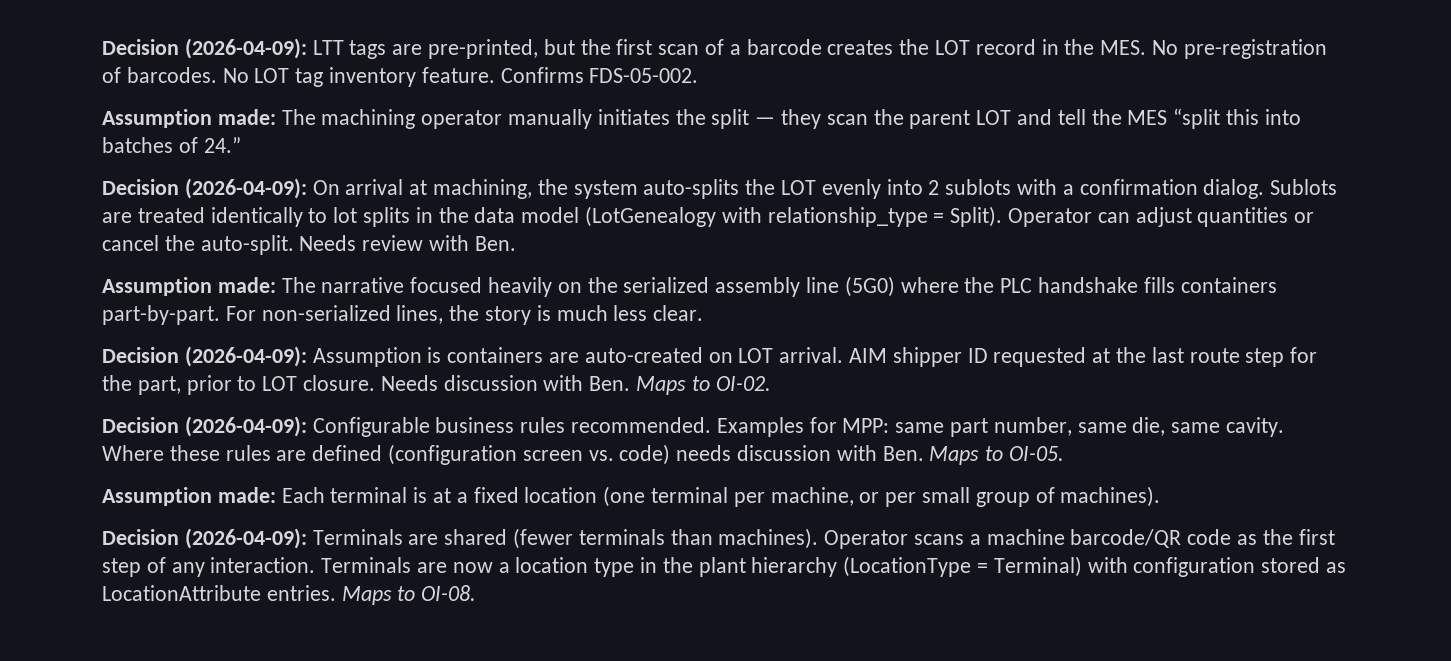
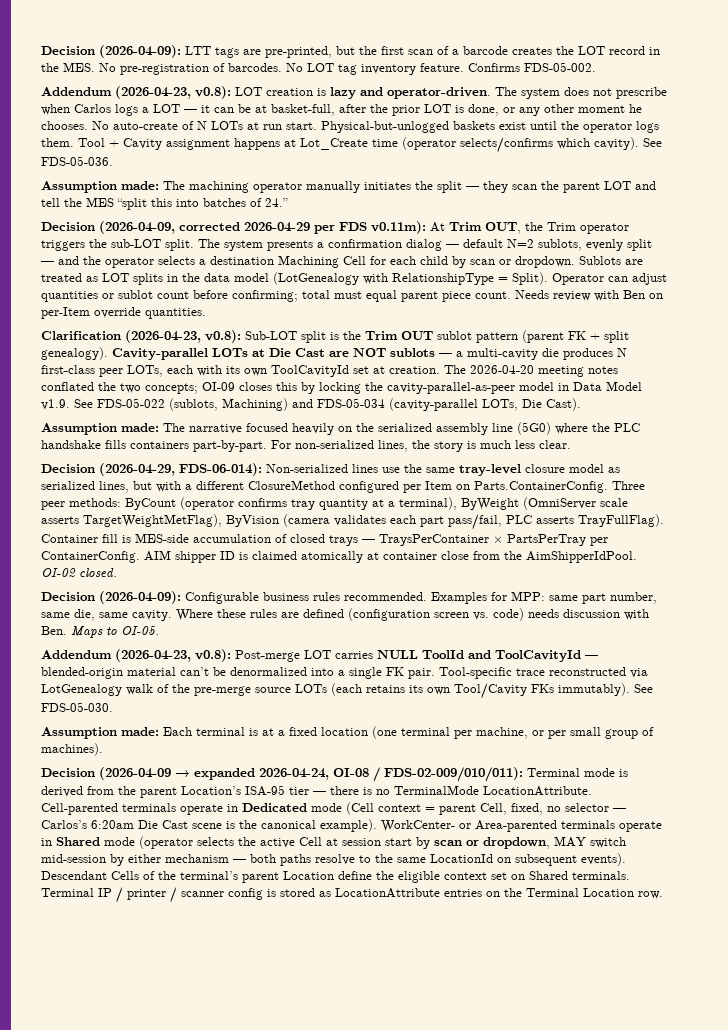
(699, 75) none -> [41,86,667,99] [41,104,642,116] [41,121,659,133] [41,137,662,153] [41,156,113,166] // Addendum (2026-04-23, v0.8): LOT creation is lazy and operator-driven. The system does not prescribe when Carlos logs a LOT — it can be at basket-full, after the prior LOT is done, or any other moment he chooses. No auto-create of N LOTs at run start. Physical-but-unlogged baskets exist until the operator logs them. Tool + Cavity assignment happens at Lot_Create time (operator selects/confirms which cavity). See FDS-05-036.
[184,178,1338,199] [102,207,358,227] (2026-04-09): On arrival at machining, the system auto-splits the LOT evenly into 2 sublots with a confirmation dialog. Sublots are treated identically to lot -> [99,221,629,234] [41,239,652,251] [41,255,643,268] [41,273,129,282] (2026-04-09, corrected 2026-04-29 per FDS v0.11m): At Trim OUT, the Trim operator triggers the sub-LOT split. The system presents a confirmation dialog — default N=2 sublots, evenly split — and the operator selects a destination Machining Cell for each child by scan or dropdown. Sublots are treated as LOT
[767,207,928,227] relationship_type -> [392,273,494,285] RelationshipType
[102,235,516,255] cancel the auto-split. Needs review with Ben. -> [118,290,663,302] [41,307,206,319] [41,330,629,343] [41,347,627,360] [41,365,618,377] [41,381,642,394] [41,398,581,411] sublot count before confirming; total must equal parent piece count. Needs review with Ben on per-Item override quantities. // Clarification (2026-04-23, v0.8): Sub-LOT split is the Trim OUT sublot pattern (parent FK + split genealogy). Cavity-parallel LOTs at Die Cast are NOT sublots — a multi-cavity die produces N first-class peer LOTs, each with its own ToolCavityId set at creation. The 2026-04-20 meeting notes conflated the two concepts; OI-09 closes this by locking the cavity-parallel-as-peer model in Data Model v1.9. See FDS-05-022 (sublots, Machining) and FDS-05-034 (cavity-parallel LOTs, Die Cast).
[184,346,1318,367] [102,375,771,395] (2026-04-09): Assumption is containers are auto-created on LOT arrival. AIM shipper ID requested at the last route step for the part, prior to LOT closure. Needs discussion with Ben. Maps to OI-02. -> [99,463,620,476] [41,480,645,493] [41,497,628,510] [41,514,664,530] [41,533,608,546] [41,550,637,563] [41,568,117,577] (2026-04-29, FDS-06-014): Non-serialized lines use the same tray-level closure model as serialized lines, but with a different ClosureMethod configured per Item on Parts.ContainerConfig. Three peer methods: ByCount (operator confirms tray quantity at a terminal), ByWeight (OmniServer scale asserts TargetWeightMetFlag), ByVision (camera validates each part pass/fail, PLC asserts TrayFullFlag). Container fill is MES-side accumulation of closed trays — TraysPerContainer × PartsPerTray per ContainerConfig. AIM shipper ID is claimed atomically at container close from the AimShipperIdPool. OI-02 closed.
(1065, 453) none -> [41,649,598,662] [41,667,648,679] [41,683,653,699] [41,702,113,712] // Addendum (2026-04-23, v0.8): Post-merge LOT carries NULL ToolId and ToolCavityId — blended-origin material can’t be denormalized into a single FK pair. Tool-specific trace reconstructed via LotGenealogy walk of the pre-merge source LOTs (each retains its own Tool/Cavity FKs immutably). See FDS-05-030.
[184,528,1335,549] [102,556,1347,577] [102,585,477,605] (2026-04-09): Terminals are shared (fewer terminals than machines). Operator scans a machine barcode/QR code as the first step of any interaction. Terminals are now a location type in the plant hierarchy (LocationType = Terminal) with configuration stored as LocationAttribute entries. Maps to OI-08. -> [99,767,628,782] [41,785,592,798] [41,802,626,815] [41,819,662,832] [41,836,626,849] [41,853,626,866] [41,871,630,883] [41,887,663,903] (2026-04-09 → expanded 2026-04-24, OI-08 / FDS-02-009/010/011): Terminal mode is derived from the parent Location’s ISA-95 tier — there is no TerminalMode LocationAttribute. Cell-parented terminals operate in Dedicated mode (Cell context = parent Cell, fixed, no selector — Carlos’s 6:20am Die Cast scene is the canonical example). WorkCenter- or Area-parented terminals operate in Shared mode (operator selects the active Cell at session start by scan or dropdown, MAY switch mid-session by either mechanism — both paths resolve to the same LocationId on subsequent events). Descendant Cells of the terminal’s parent Location define the eligible context set on Shared terminals. Terminal IP / printer / scanner config is stored as LocationAttribute entries on the Terminal Location row.

